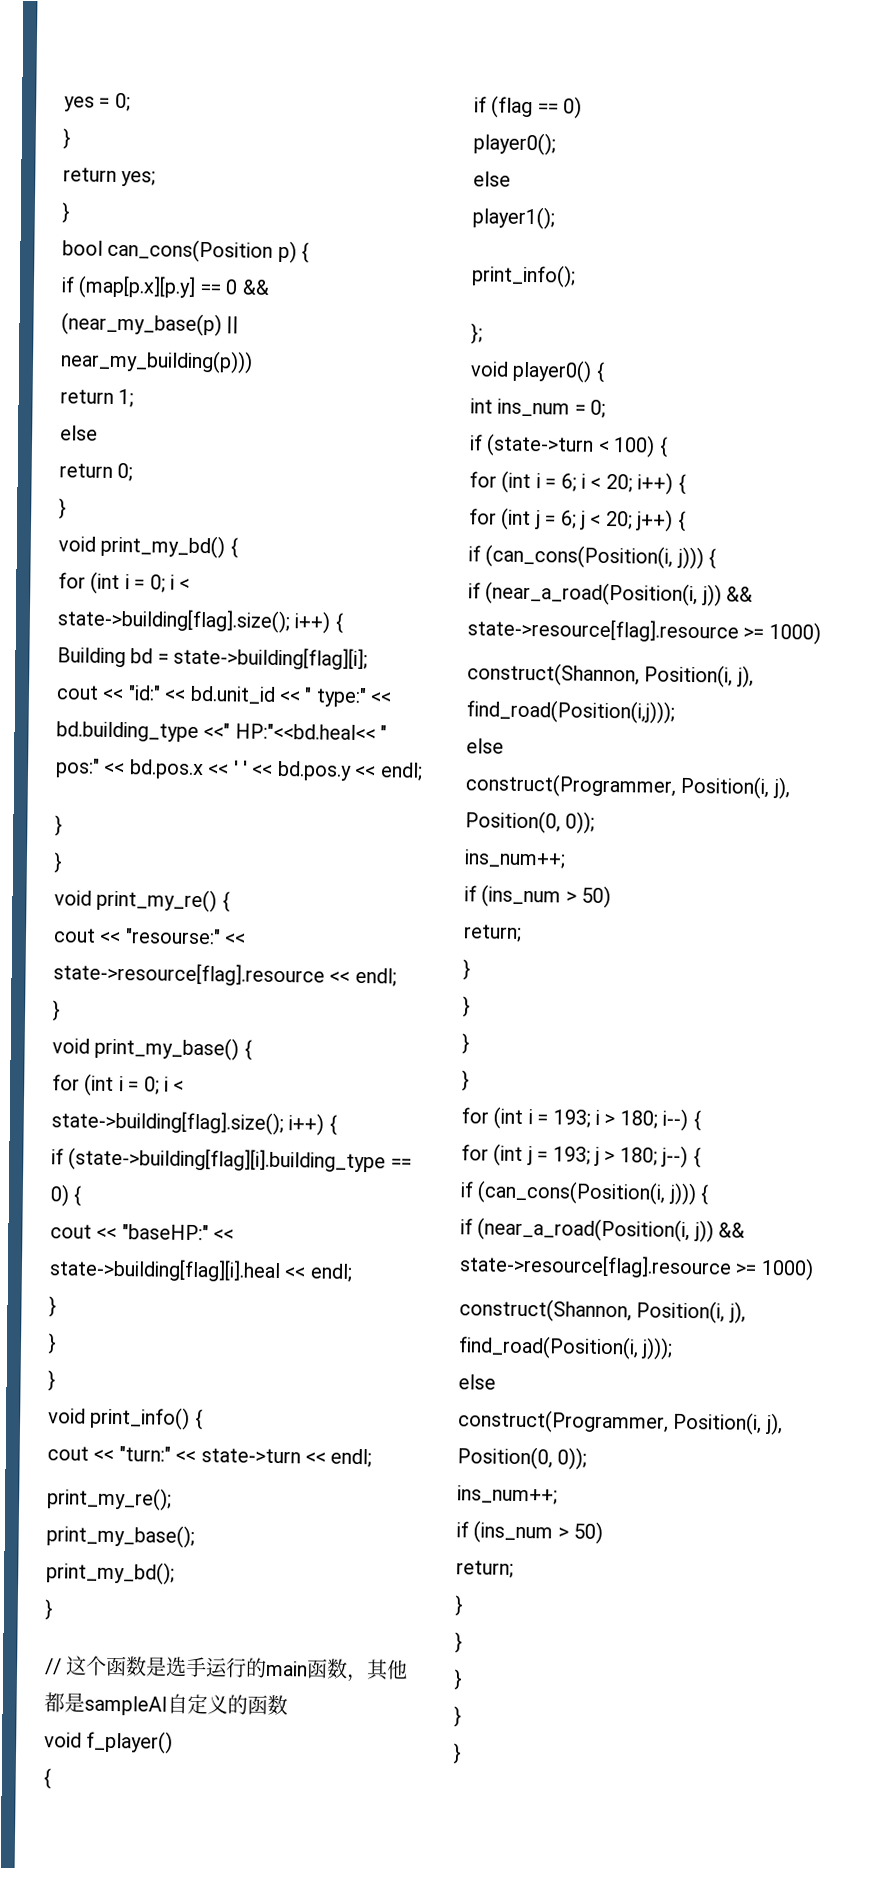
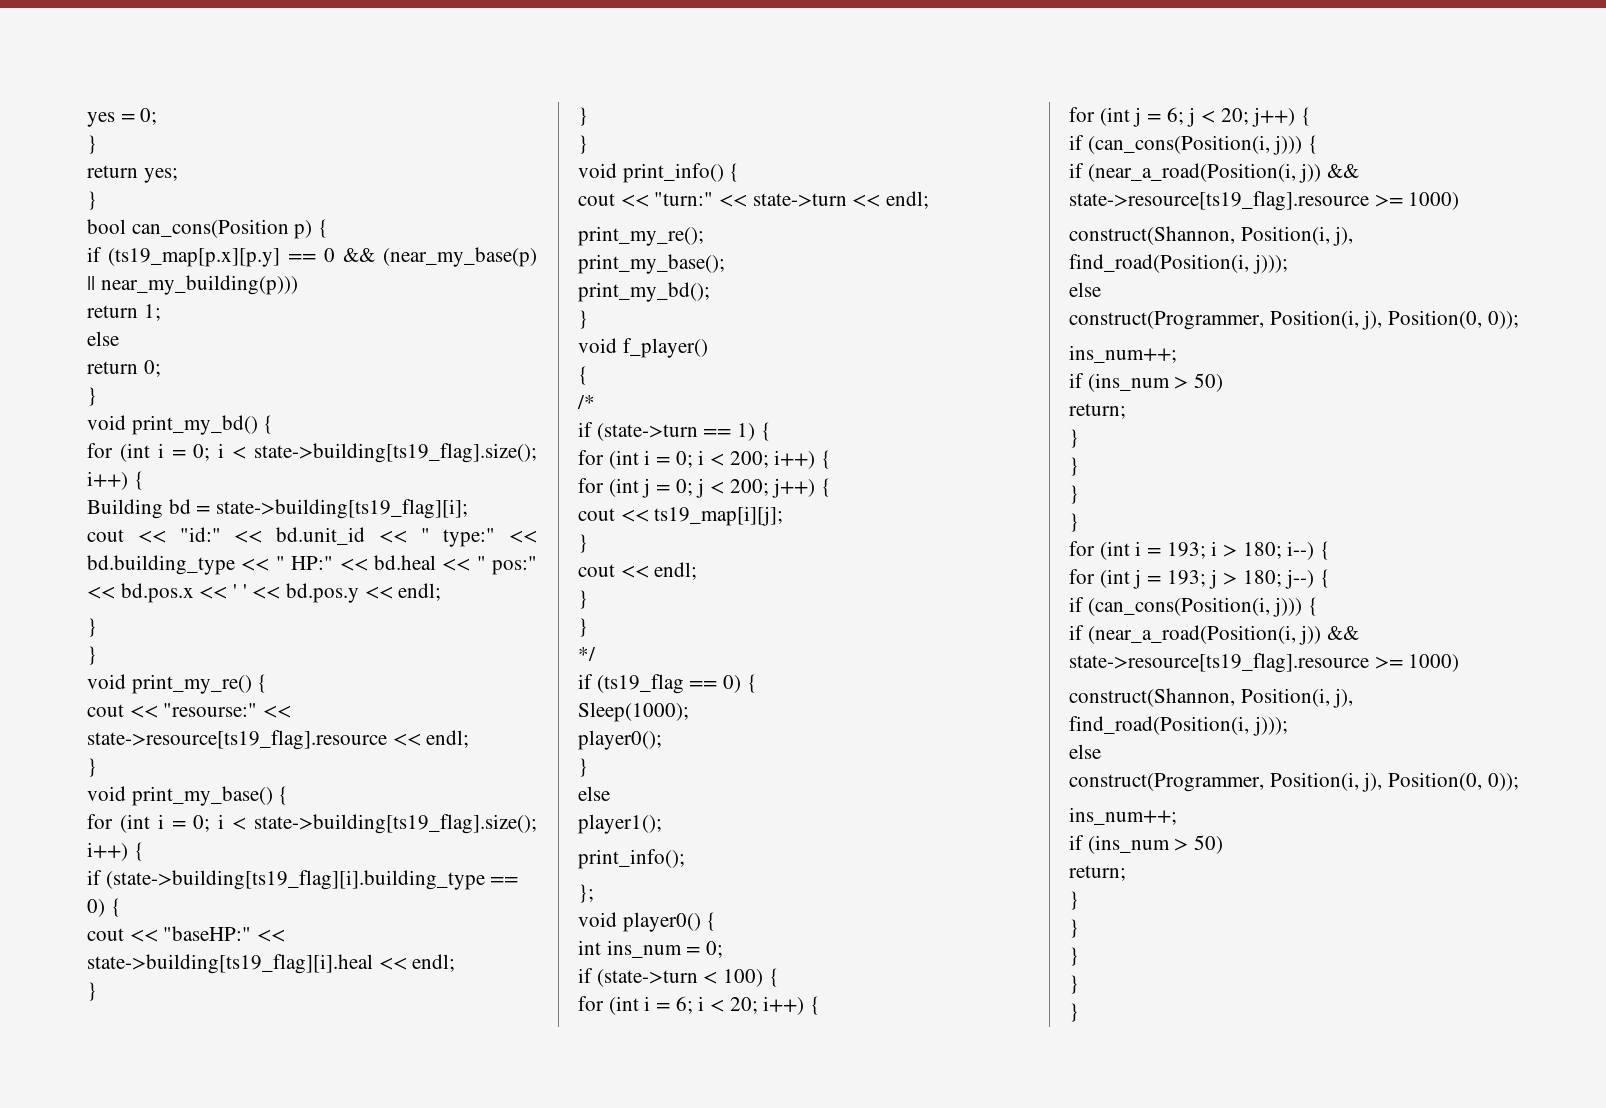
[78,275,197,299] (map[p.x][p.y] -> [108,248,280,267] (ts19_map[p.x][p.y]
[57,608,291,634] state->building[flag].size(); -> [254,443,537,463] state->building[ts19_flag].size();
[173,646,369,671] state->building[flag][i]; -> [216,499,469,519] state->building[ts19_flag][i];
[203,723,376,741] <<" HP:"<<bd.heal<< -> [241,555,471,571] << " HP:" << bd.heal <<
[53,962,325,987] state->resource[flag].resource -> [87,730,387,750] state->resource[ts19_flag].resource
[51,1110,284,1136] state->building[flag].size(); -> [254,814,537,834] state->building[ts19_flag].size();
[68,1147,387,1174] (state->building[flag][i].building_type -> [105,870,485,890] (state->building[ts19_flag][i].building_type
[49,1258,281,1283] state->building[flag][i].heal -> [87,954,373,974] state->building[ts19_flag][i].heal
[44,1655,409,1683] [44,1692,288,1716] // // 这个函数是选手运行的main函数，其他都是sampleAI自定义的函数 -> (588, 319) none
[474,95,583,119] // if (flag == 0) -> [577,395,595,409] [578,422,771,441] [578,450,832,469] [578,478,832,498] [578,506,784,526] [578,534,588,553] [578,562,698,580] [578,590,588,609] [578,618,588,637] [578,647,596,661] [578,674,757,694] [578,702,689,722] // /* // if (state->turn == 1) { // for (int i = 0; i < 200; i++) { // for (int j = 0; j < 200; j++) { // cout << ts19_map[i][j]; // } // cout << endl; // } // } // */ // if (ts19_flag == 0) { // Sleep(1000);
(556, 144) none -> [578,758,588,777] // }
[467,618,821,645] [467,662,754,688] [466,699,675,724] state->resource[flag].resource >= 1000) // construct(Shannon, Position(i, j), find_road(Position(i,j))); -> [1069,191,1460,211] [1069,226,1354,246] [1069,254,1288,274] state->resource[ts19_flag].resource >= 1000) // construct(Shannon, Position(i, j), find_road(Position(i, j)));
[459,1254,732,1279] state->resource[flag].resource -> [1069,653,1369,673] state->resource[ts19_flag].resource

